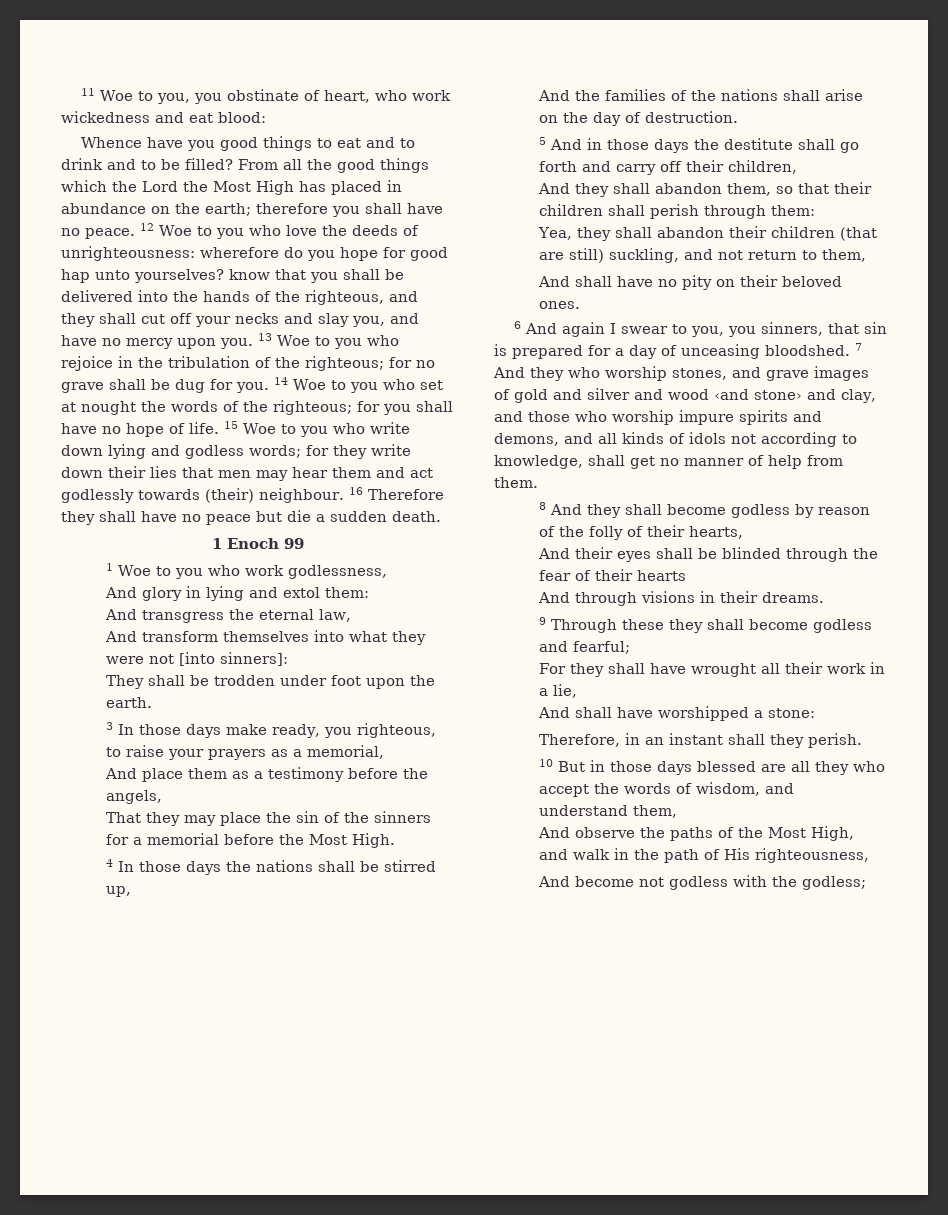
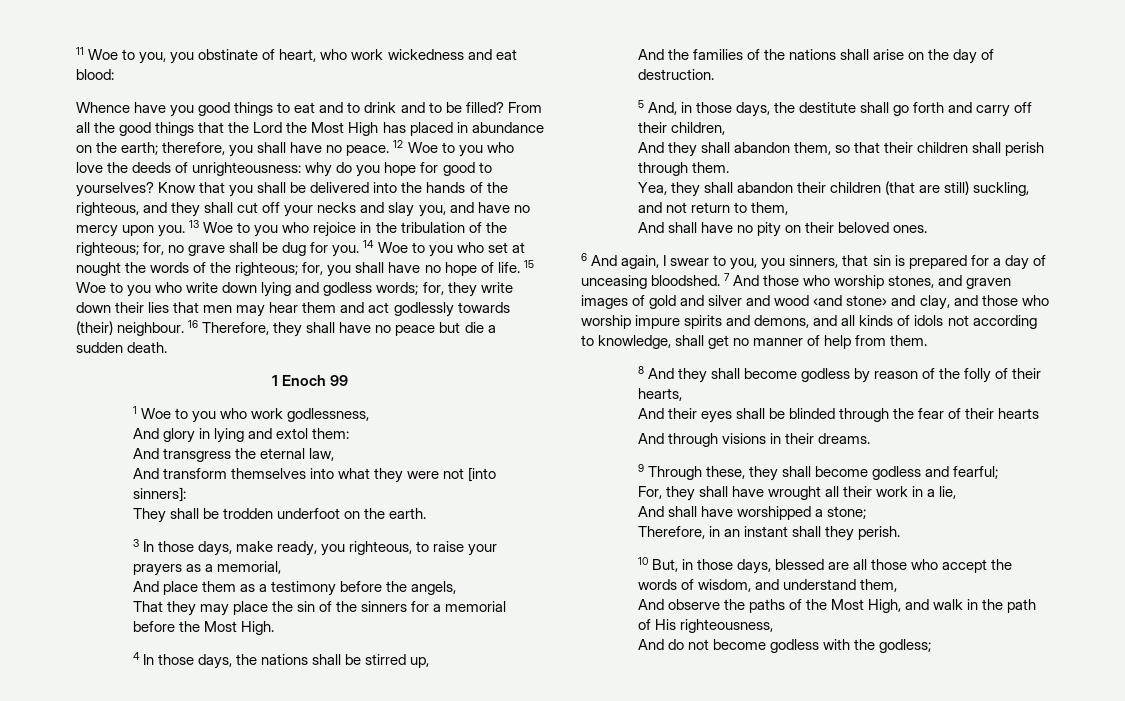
[61,180,107,192] which -> [198,122,225,133] that
[256,203,328,214] therefore -> [162,142,226,155] therefore,
[200,247,279,258] wherefore -> [305,162,333,177] why
[61,269,270,283] hap unto yourselves? know -> [478,162,492,173] [76,182,197,197] to yourselves? Know
[389,357,412,368] for -> [143,242,165,255] for,
[357,401,380,412] for -> [302,262,324,275] for,
[306,445,329,456] for -> [422,282,444,295] for,
[367,489,444,500] Therefore -> [202,322,270,335] Therefore,
[280,675,406,689] under foot upon -> [276,508,360,519] underfoot on
[186,724,222,738] days -> [197,541,232,556] days,
[186,861,222,875] days -> [197,654,232,669] days,
[550,138,690,153] And in those days -> [647,102,770,117] And, in those days,
[771,205,816,216] them: -> [691,162,729,173] them.
[561,322,605,337] again -> [621,255,660,269] again,
[530,367,564,381] they -> [763,275,800,286] those
[766,370,809,381] grave -> [966,278,1012,289] graven
[622,619,665,630] these -> [705,466,745,479] these,
[539,663,567,674] For -> [637,486,662,499] For,
[768,708,816,718] stone: -> [826,506,866,519] stone;
[558,760,693,775] But in those days -> [651,559,771,574] But, in those days,
[815,761,850,775] they -> [870,559,907,570] those
[575,876,665,887] become not -> [667,639,766,650] do not become

